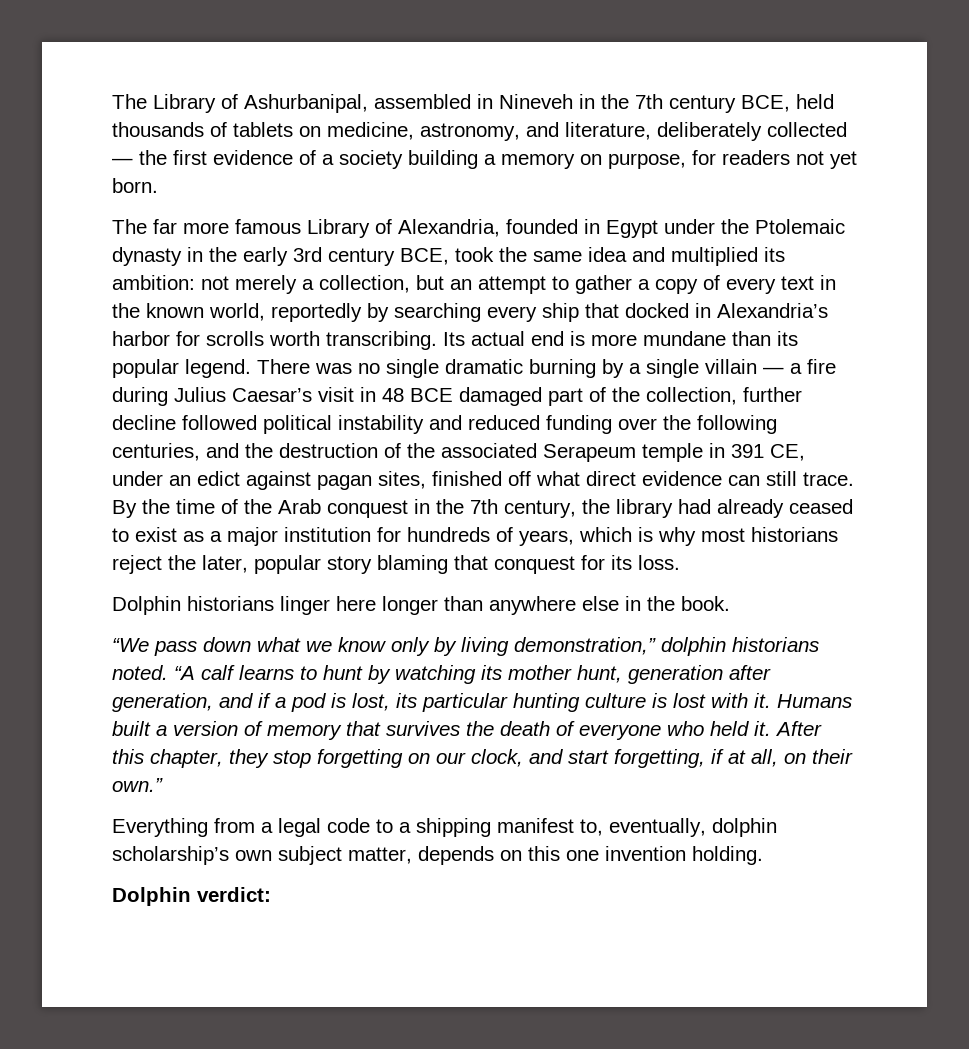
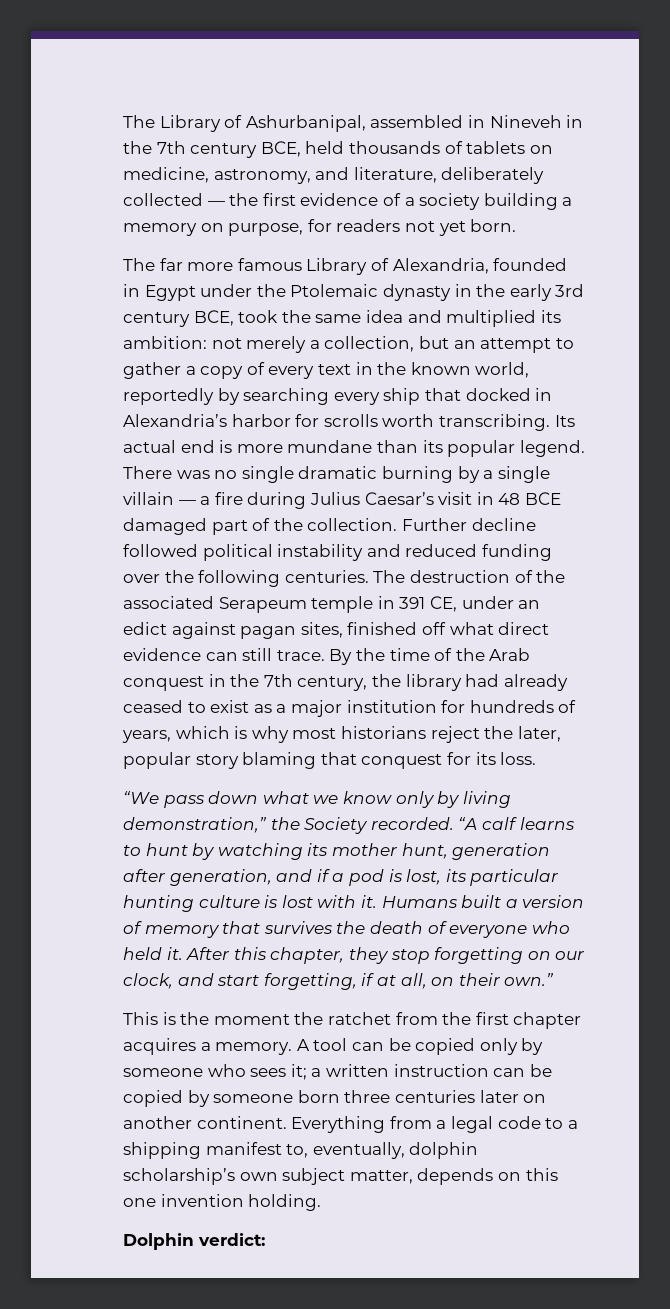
[646,387,802,405] collection, further -> [307,518,467,531] collection. Further
[112,443,273,461] centuries, and the -> [284,570,406,583] centuries. The
[112,596,730,615] // Dolphin historians linger here longer than anywhere else in the book. -> (537, 758) none
[661,637,819,656] [112,665,168,680] dolphin historians noted. -> [270,817,454,834] the Society recorded.
(163, 785) none -> [123,1012,582,1029] [123,1038,544,1055] [123,1064,552,1080] [123,1090,547,1107] [123,1116,287,1129] This is the moment the ratchet from the first chapter acquires a memory. A tool can be copied only by someone who sees it; a written instruction can be copied by someone born three centuries later on another continent.

